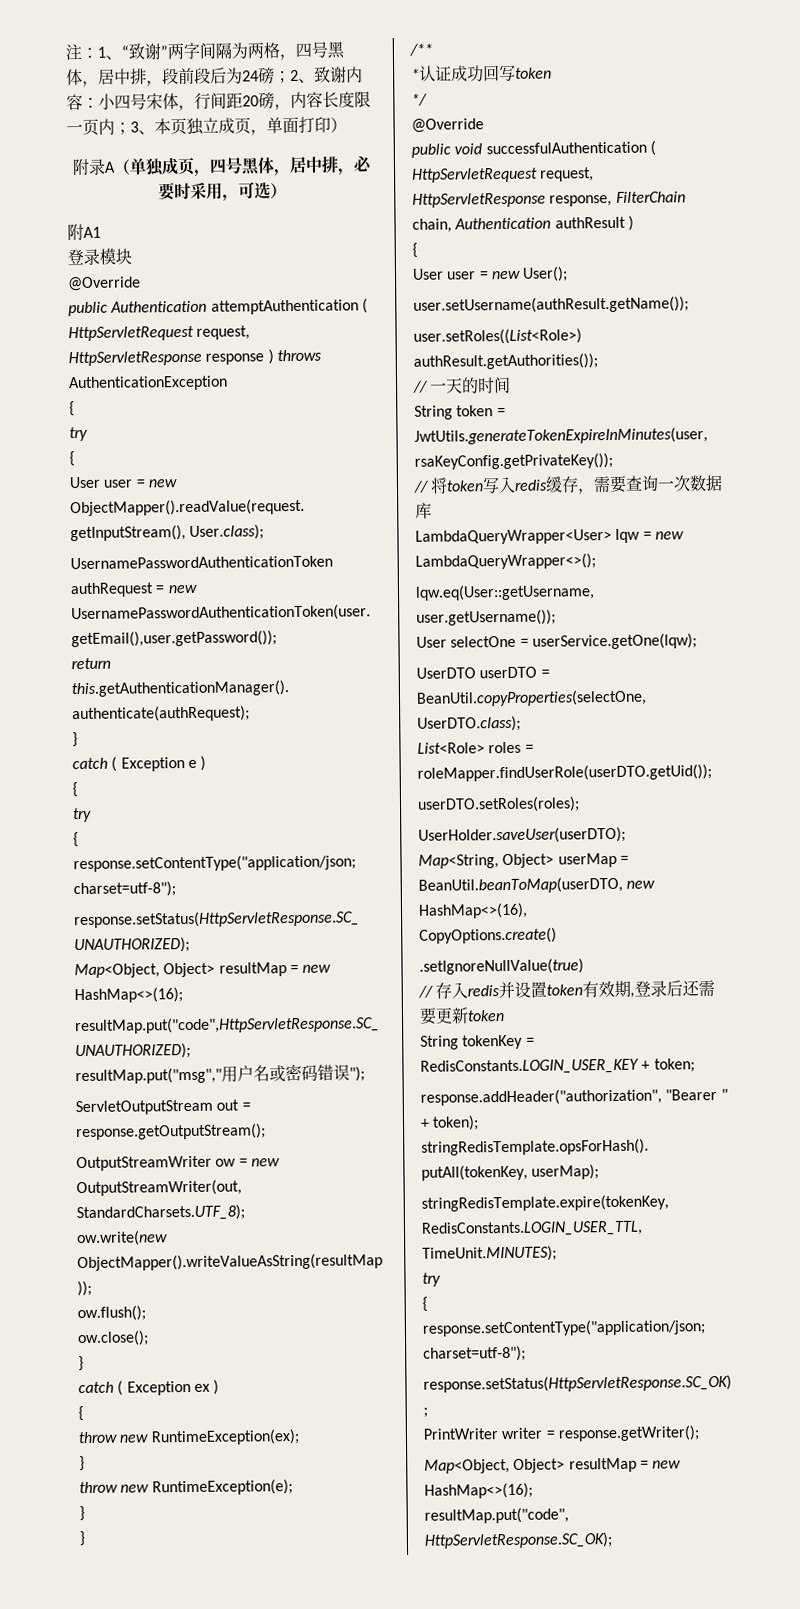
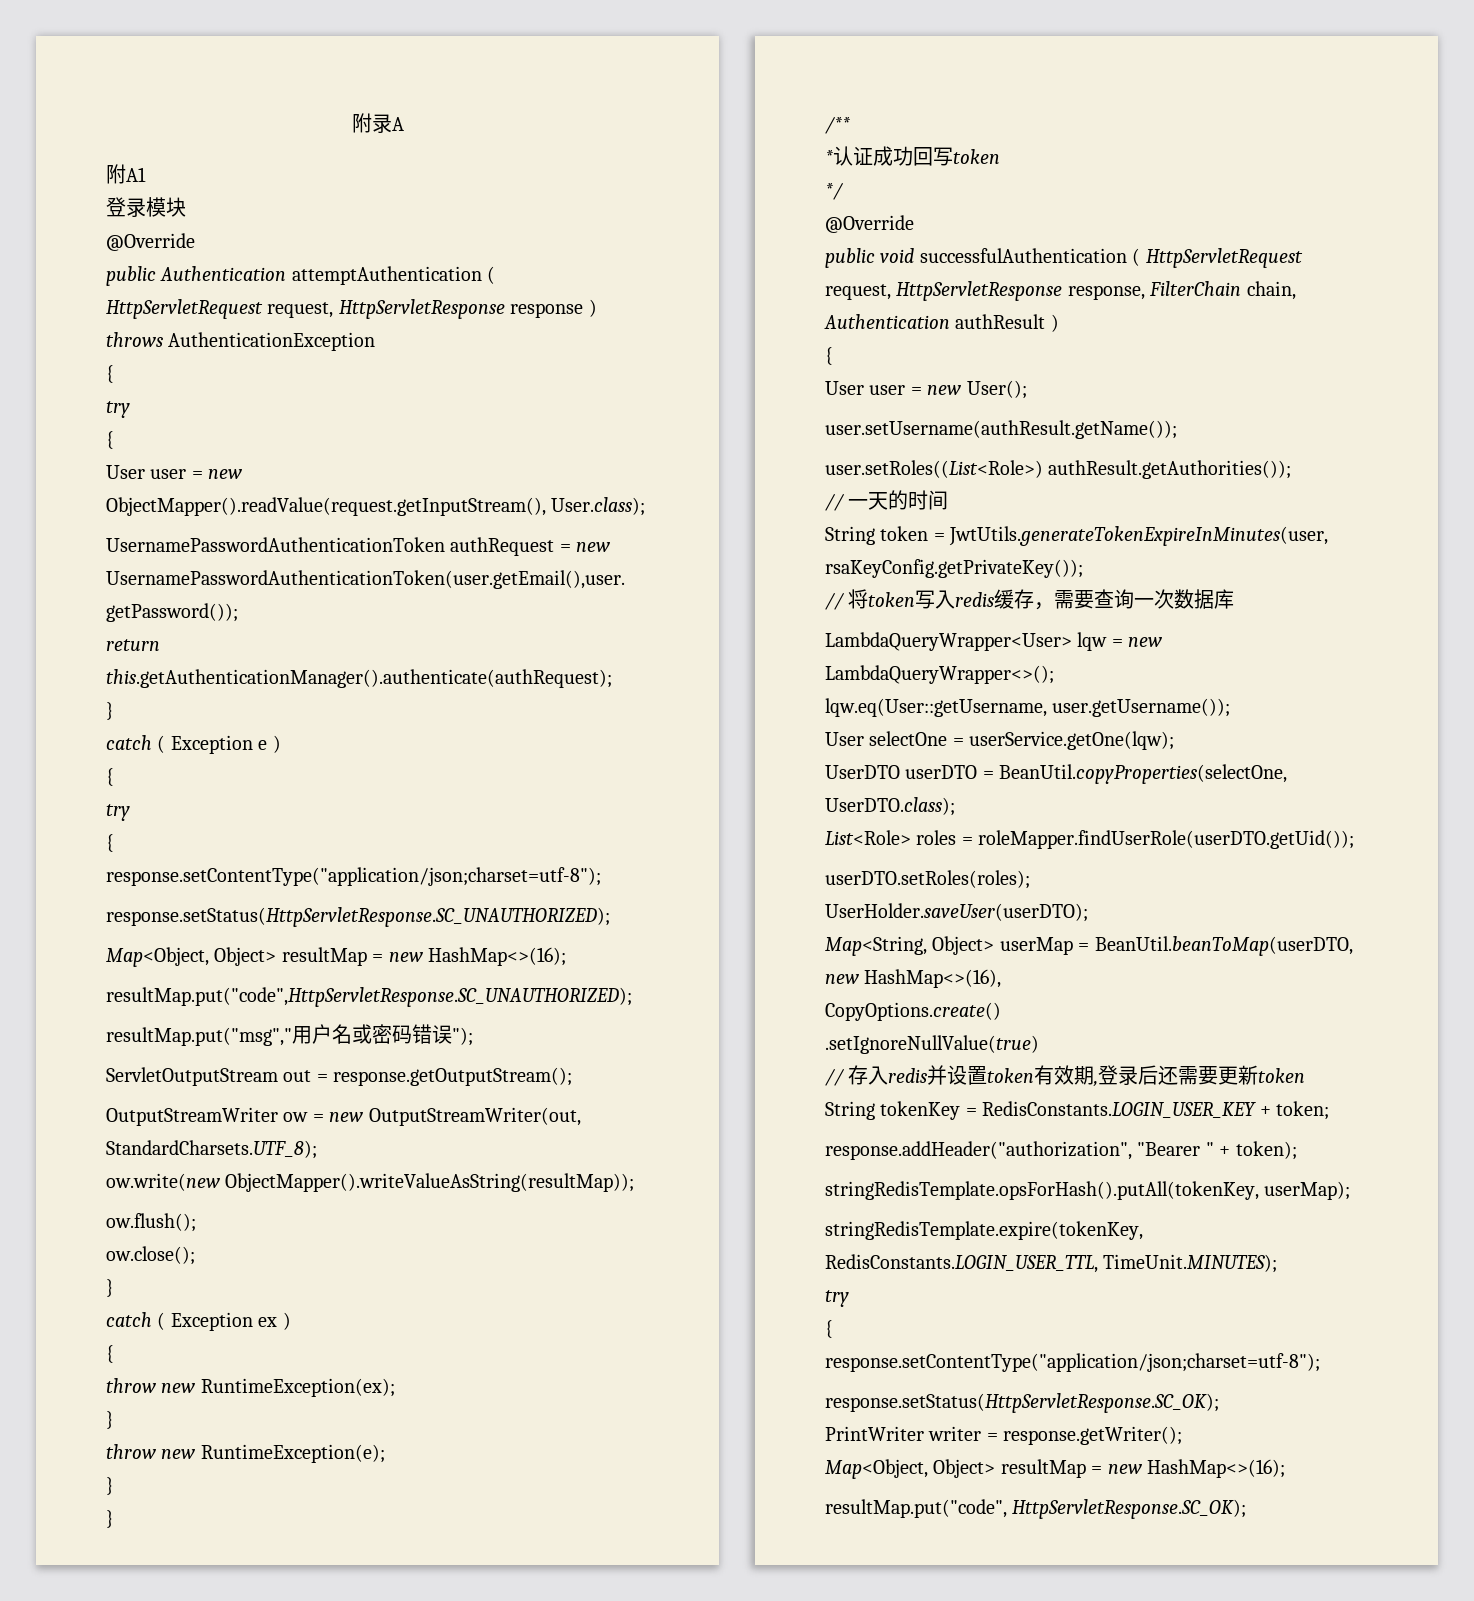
[65,41,345,61] [66,66,363,87] [66,91,371,112] [66,116,347,136] [72,155,373,177] [157,182,287,202] 注：1、“致谢”两字间隔为两格，四号黑体，居中排，段前段后为24磅；2、致谢内容：小四号宋体，行间距20磅，内容长度限一页内；3、本页独立成页，单面打印） // 附录A（单独成页，四号黑体，居中排，必要时采用，可选） -> [351,113,404,133] 附录A

